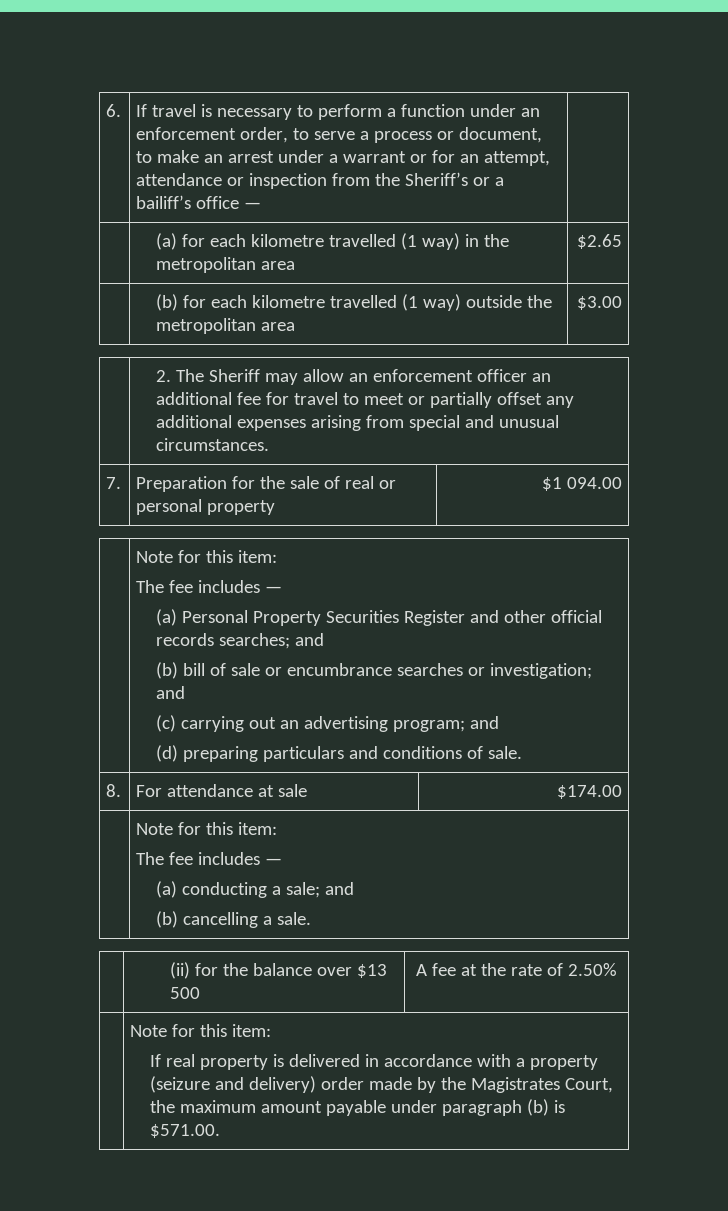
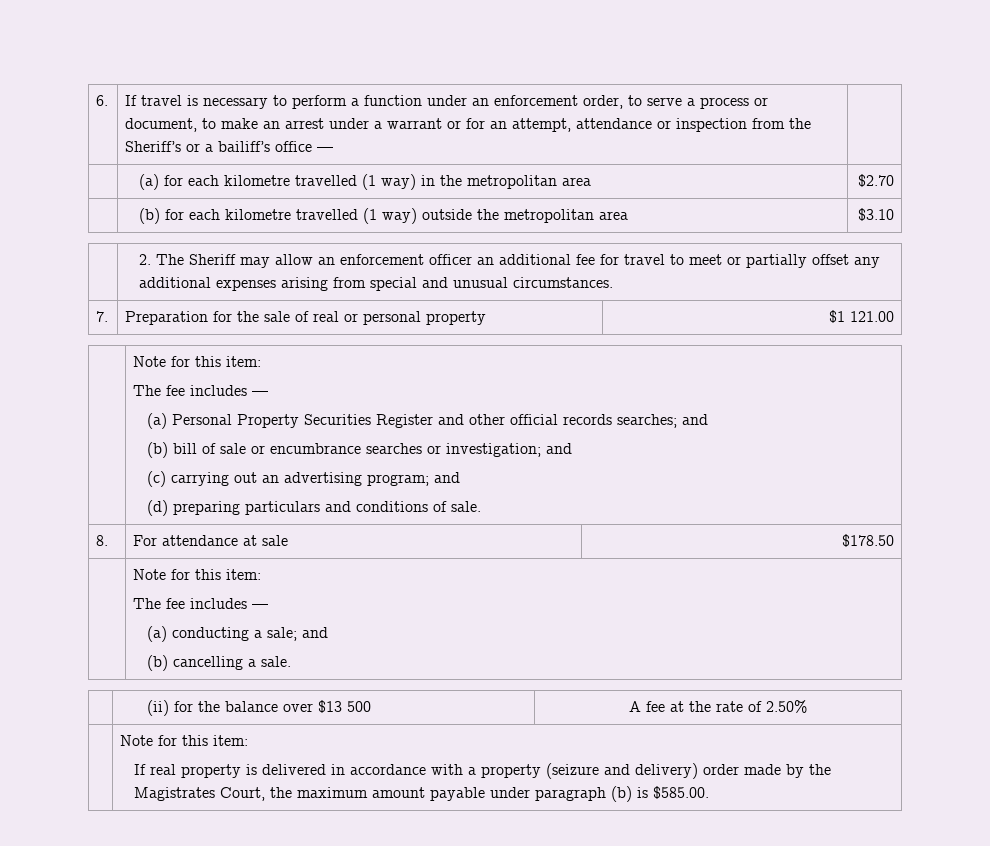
[576,234,622,249] $2.65 -> [857,174,894,187] $2.70
[576,296,622,310] $3.00 -> [857,208,894,221] $3.10
[566,477,622,489] 094.00 -> [849,311,894,322] 121.00
[556,785,622,799] $174.00 -> [841,534,894,547] $178.50
[150,1124,221,1138] $571.00. -> [652,786,709,799] $585.00.

